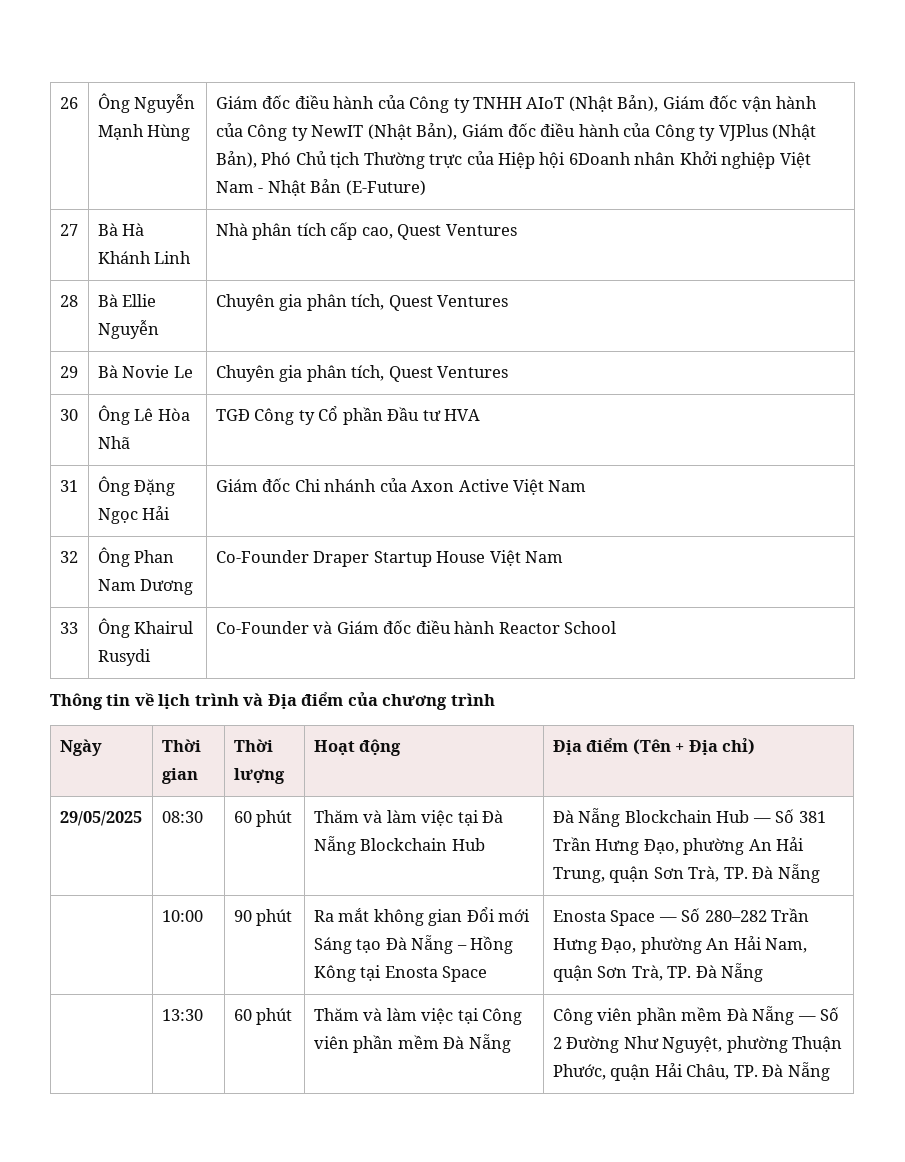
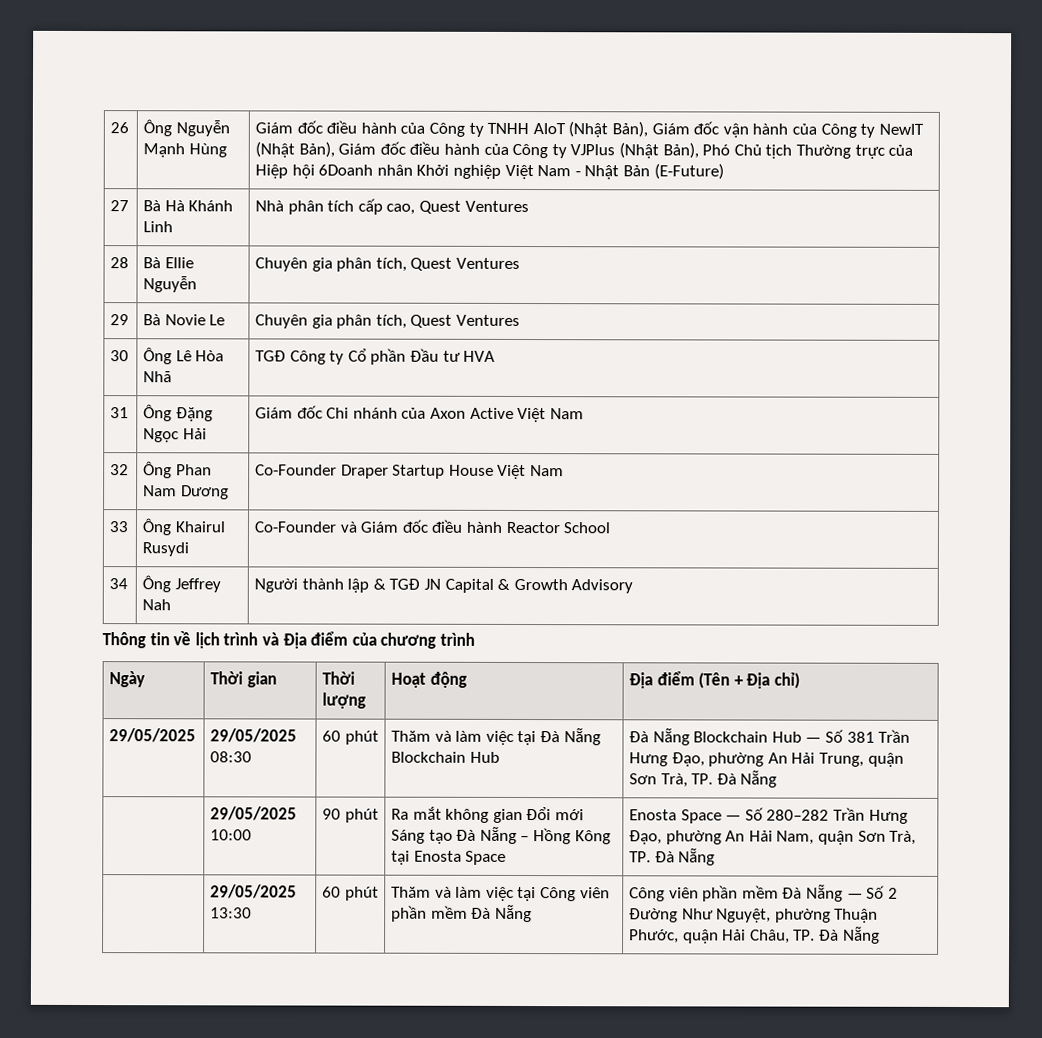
(616, 627) none -> [109,578,129,590] [142,575,221,593] [142,599,172,611] [254,578,634,594] // 34 | Ông Jeffrey Nah | Người thành lập & TGĐ JN Capital & Growth Advisory
(142, 818) none -> [210,728,298,743] 29/05/2025
(820, 873) none -> [210,806,298,821] 29/05/2025
(764, 972) none -> [210,884,298,899] 29/05/2025

